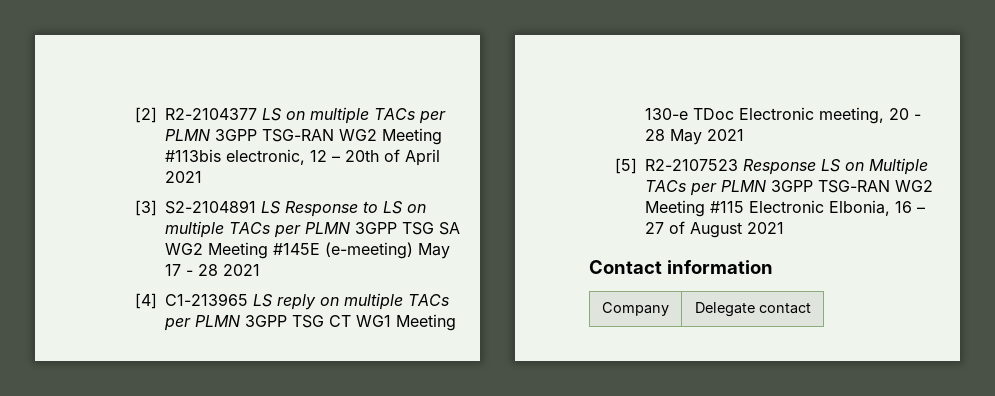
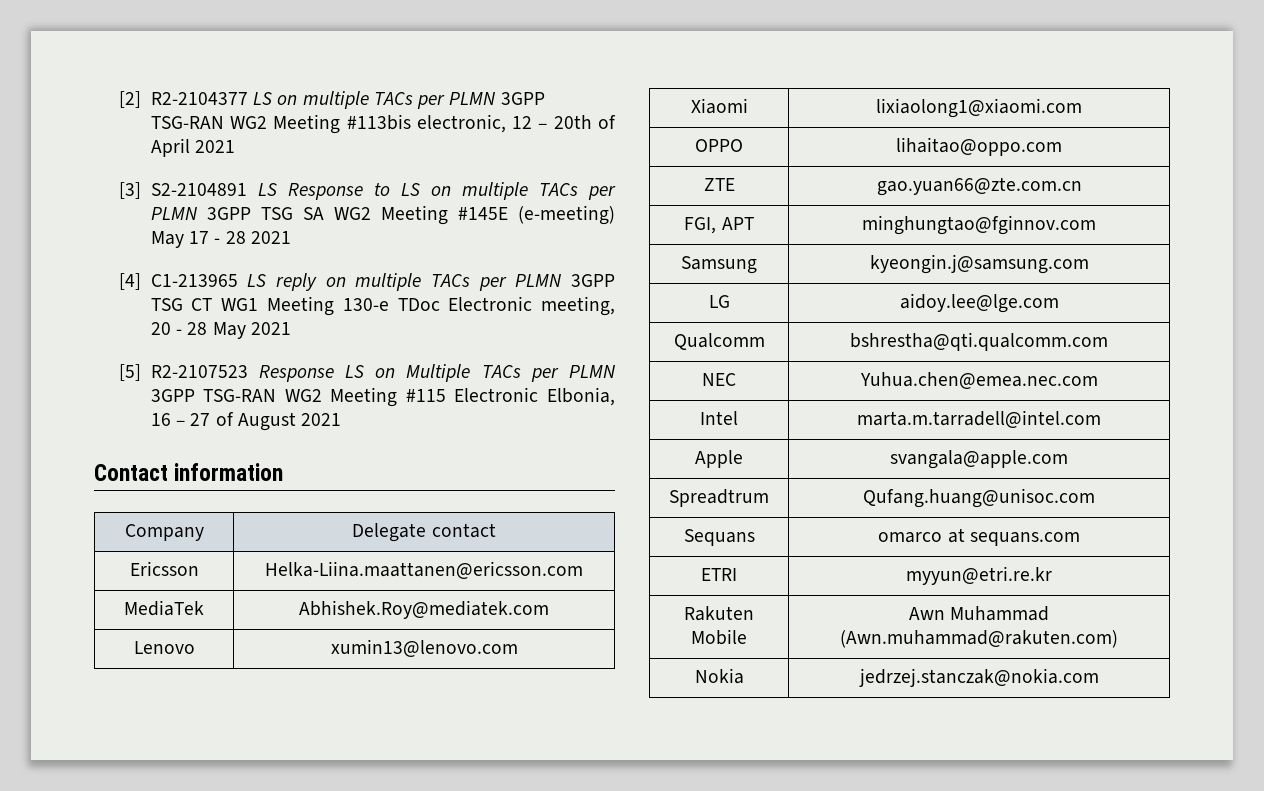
(811, 308) none -> [129,561,199,576] [265,561,583,579] [124,600,204,616] [299,600,549,619] [133,641,195,654] [330,639,518,657] [690,98,748,114] [876,98,1082,118] [695,139,743,152] [896,137,1062,156] [703,178,735,191] [876,177,1082,196] [684,217,754,234] [862,215,1096,235] [681,256,757,274] [869,254,1089,274] [708,295,730,308] [899,293,1059,313] [673,333,765,350] [850,332,1108,351] [702,373,736,386] [859,372,1098,389] [700,411,738,425] [857,410,1101,428] [695,450,743,468] [890,450,1068,469] [669,489,769,507] [863,488,1095,508] [683,529,755,546] [878,528,1080,546] [701,568,737,581] [906,566,1052,585] [684,606,754,621] [691,629,747,645] [908,606,1050,621] [840,630,1118,648] [694,668,744,684] [858,668,1099,687] // Ericsson | Helka-Liina.maattanen@ericsson.com // MediaTek | Abhishek.Roy@mediatek.com // Lenovo | xumin13@lenovo.com // Xiaomi | lixiaolong1@xiaomi.com // OPPO | lihaitao@oppo.com // ZTE | gao.yuan66@zte.com.cn // FGI, APT | minghungtao@fginnov.com // Samsung | kyeongin.j@samsung.com // LG | aidoy.lee@lge.com // Qualcomm | bshrestha@qti.qualcomm.com // NEC | Yuhua.chen@emea.nec.com // Intel | marta.m.tarradell@intel.com // Apple | svangala@apple.com // Spreadtrum | Qufang.huang@unisoc.com // Sequans | omarco at sequans.com // ETRI | myyun@etri.re.kr // Rakuten Mobile | Awn Muhammad (Awn.muhammad@rakuten.com) // Nokia | jedrzej.stanczak@nokia.com

